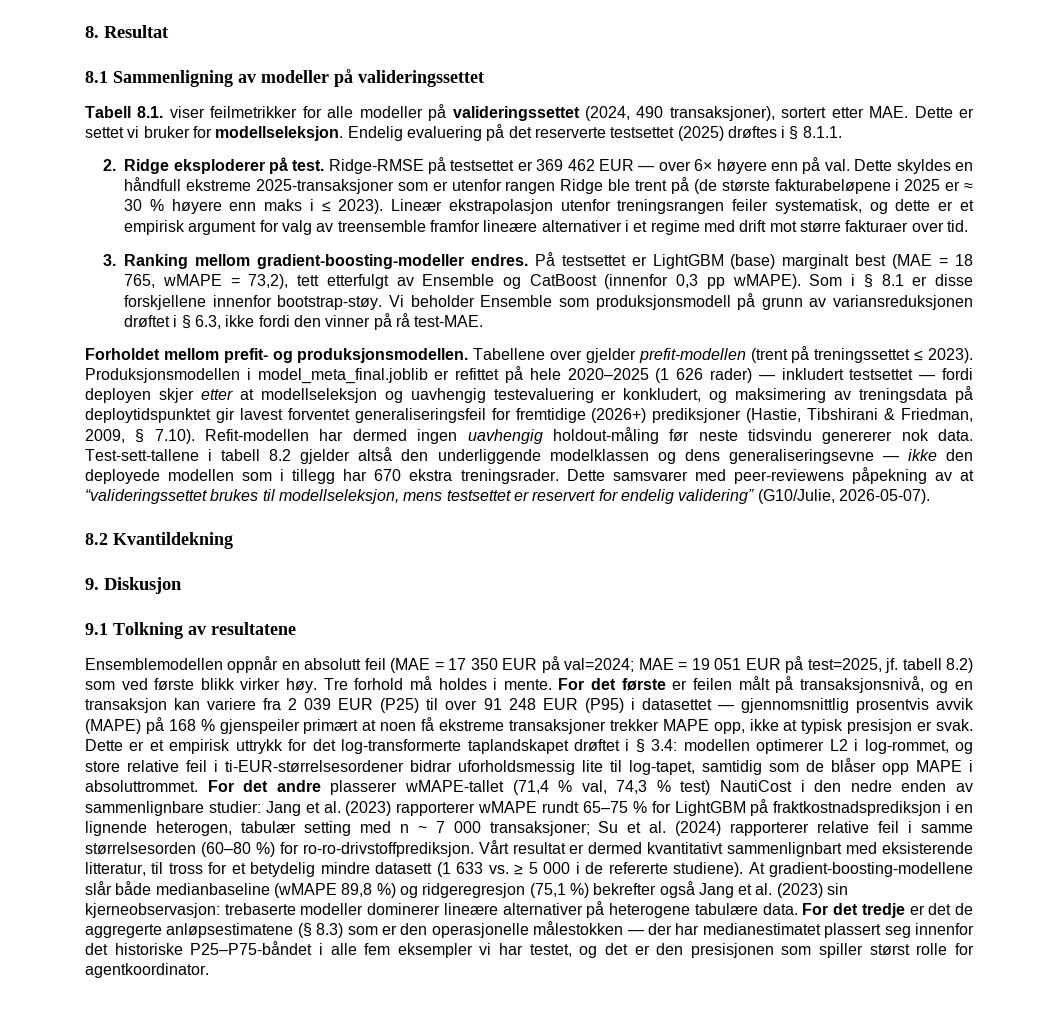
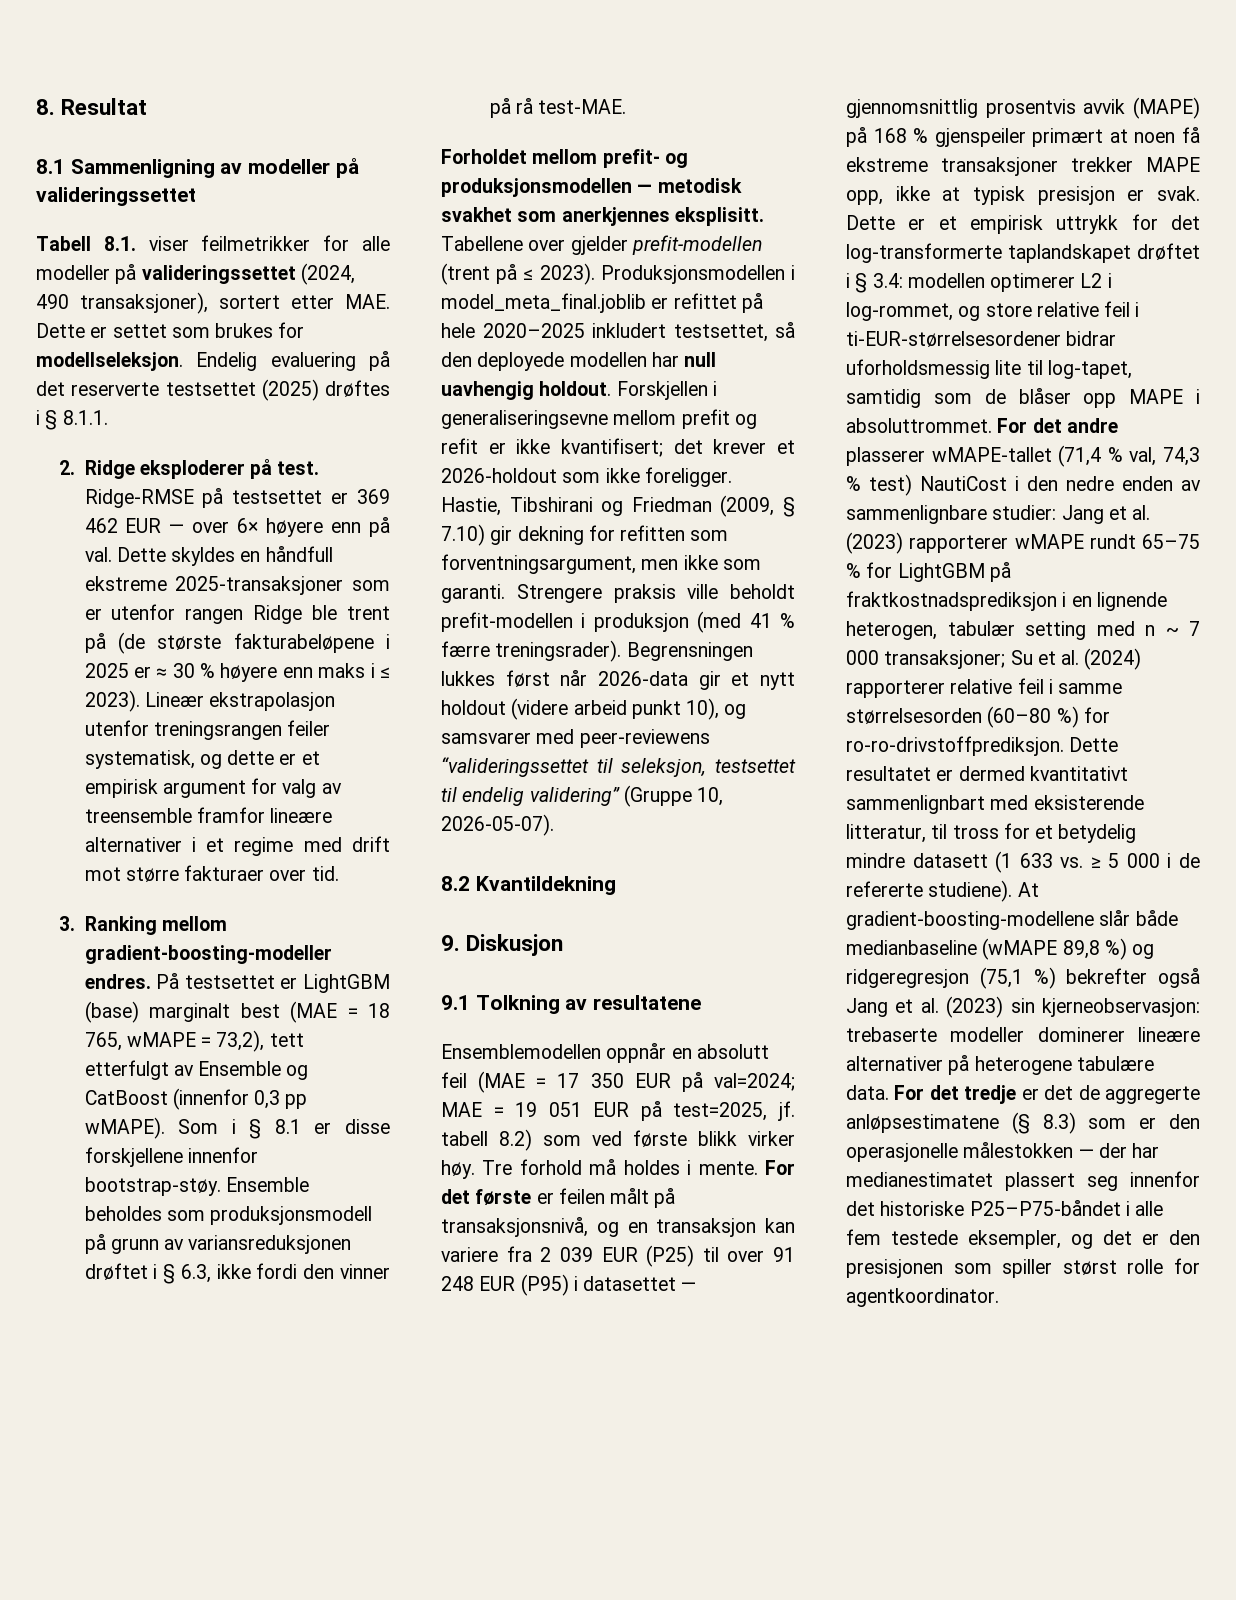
[127,126,190,138] vi bruker -> [171,323,274,338] som brukes
[388,295,553,307] Vi beholder Ensemble -> [225,1177,309,1192] [84,1206,162,1221] Ensemble beholdes
[297,348,469,363] produksjonsmodellen. -> [441,178,742,197] [441,207,764,226] produksjonsmodellen — metodisk svakhet som anerkjennes eksplisitt.
[814,348,911,363] treningssettet -> (518, 274) none
[655,368,973,383] [85,386,974,403] [85,408,973,423] [85,427,974,444] [85,447,973,464] [85,467,975,484] [85,489,835,504] (1 626 rader) — inkludert testsettet — fordi deployen skjer etter at modellseleksjon og uavhengig testevaluering er konkludert, og maksimering av treningsdata på deploytidspunktet gir lavest forventet generaliseringsfeil for fremtidige (2026+) prediksjoner (Hastie, Tibshirani & Friedman, 2009, § 7.10). Refit-modellen har dermed ingen uavhengig holdout-måling før neste tidsvindu genererer nok data. Test-sett-tallene i tabell 8.2 gjelder altså den underliggende modelklassen og dens generaliseringsevne — ikke den deployede modellen som i tillegg har 670 ekstra treningsrader. Dette samsvarer med peer-reviewens påpekning av at “valideringssettet brukes til modellseleksjon, mens testsettet er reservert for endelig validering” (G10/Julie, -> [592,322,795,342] [441,352,717,371] [441,381,717,400] [441,409,757,429] [441,438,795,457] [441,467,732,487] [441,495,795,517] [441,524,729,546] [441,554,761,574] [441,584,795,603] [441,611,795,633] [441,640,753,662] [441,670,795,690] [441,698,747,720] [441,729,710,748] [441,757,796,777] [441,785,724,807] inkludert testsettet, så den deployede modellen har null uavhengig holdout. Forskjellen i generaliseringsevne mellom prefit og refit er ikke kvantifisert; det krever et 2026-holdout som ikke foreligger. Hastie, Tibshirani og Friedman (2009, § 7.10) gir dekning for refitten som forventningsargument, men ikke som garanti. Strengere praksis ville beholdt prefit-modellen i produksjon (med 41 % færre treningsrader). Begrensningen lukkes først når 2026-data gir et nytt holdout (videre arbeid punkt 10), og samsvarer med peer-reviewens “valideringssettet til seleksjon, testsettet til endelig validering” (Gruppe 10,
[478,840,566,854] Vårt resultat -> [1069,737,1119,752] [846,766,931,781] Dette resultatet
[397,943,572,958] eksempler vi har testet, -> [891,1230,1061,1249] testede eksempler,

